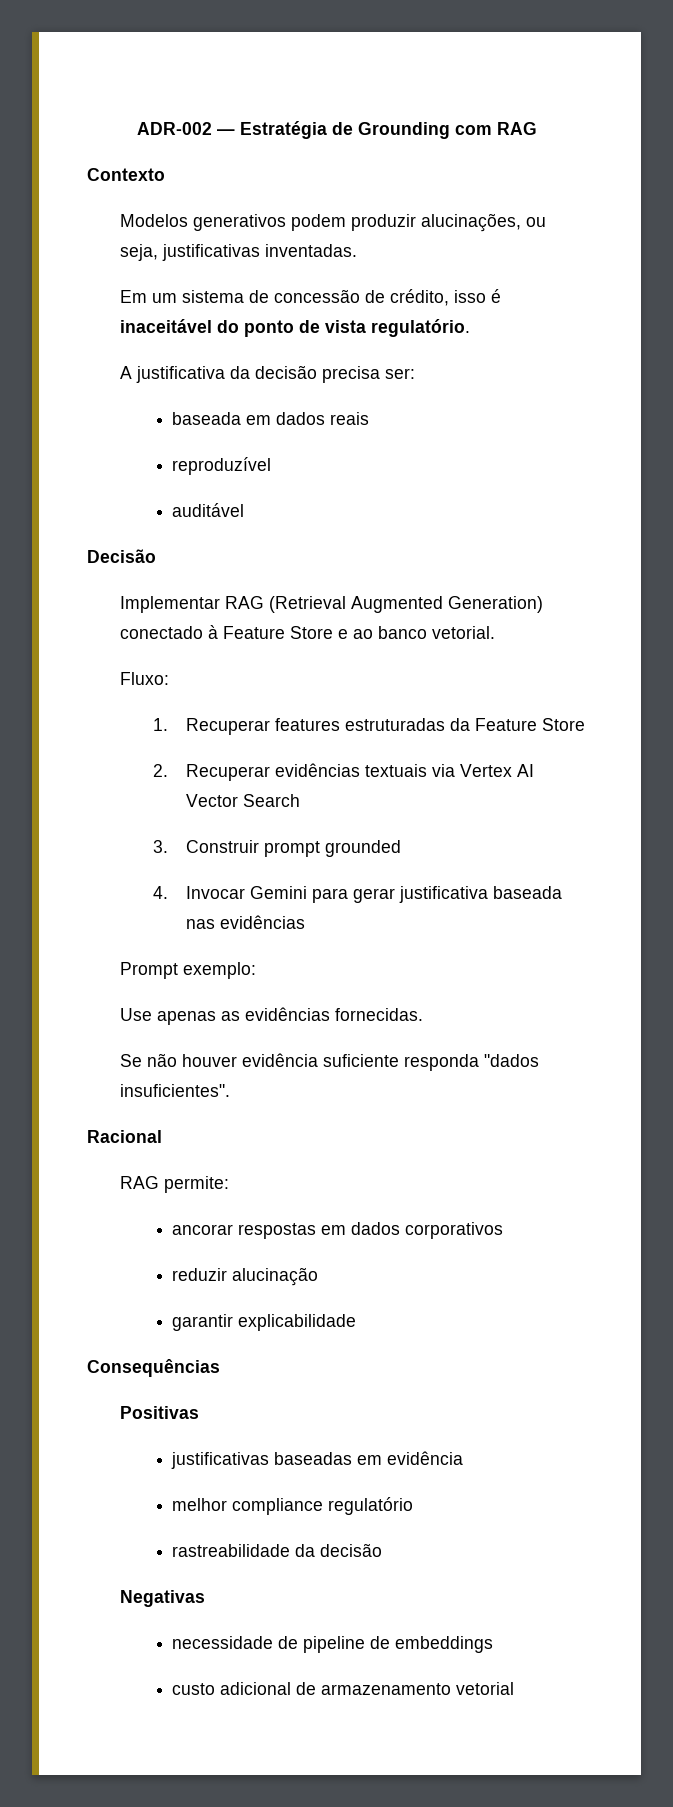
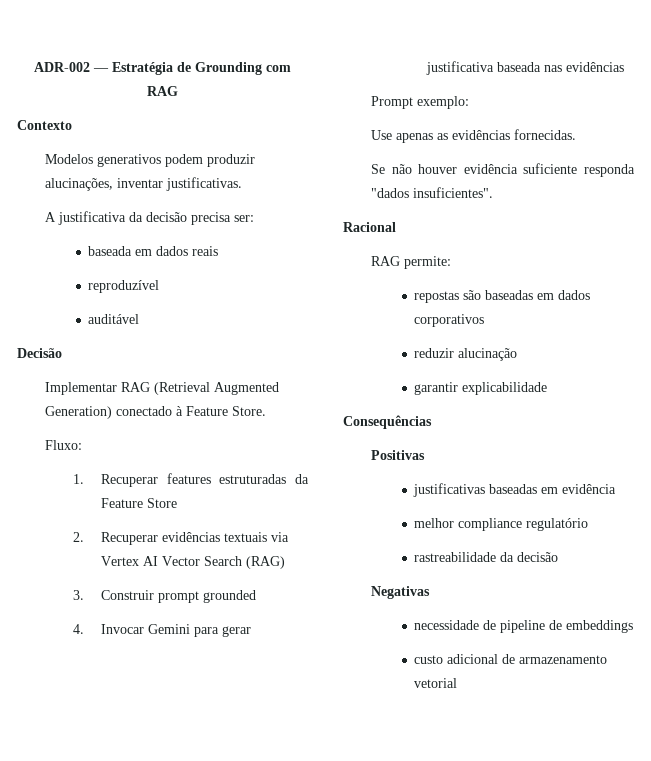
[526,217,547,227] [120,244,358,261] [120,289,502,306] [120,319,471,337] ou seja, justificativas inventadas. // Em um sistema de concessão de crédito, isso é inaceitável do ponto de vista regulatório. -> [116,177,242,191] inventar justificativas.
[290,626,496,639] Store e ao banco vetorial. -> [231,406,266,416] Store.
(301, 800) none -> [245,556,285,569] (RAG)
[172,1223,317,1239] ancorar respostas -> [414,290,534,303] repostas são baseadas

